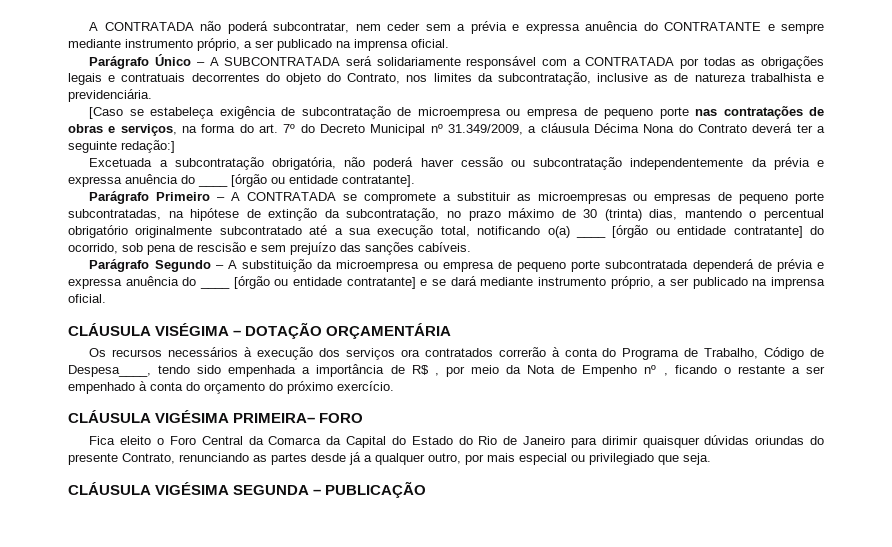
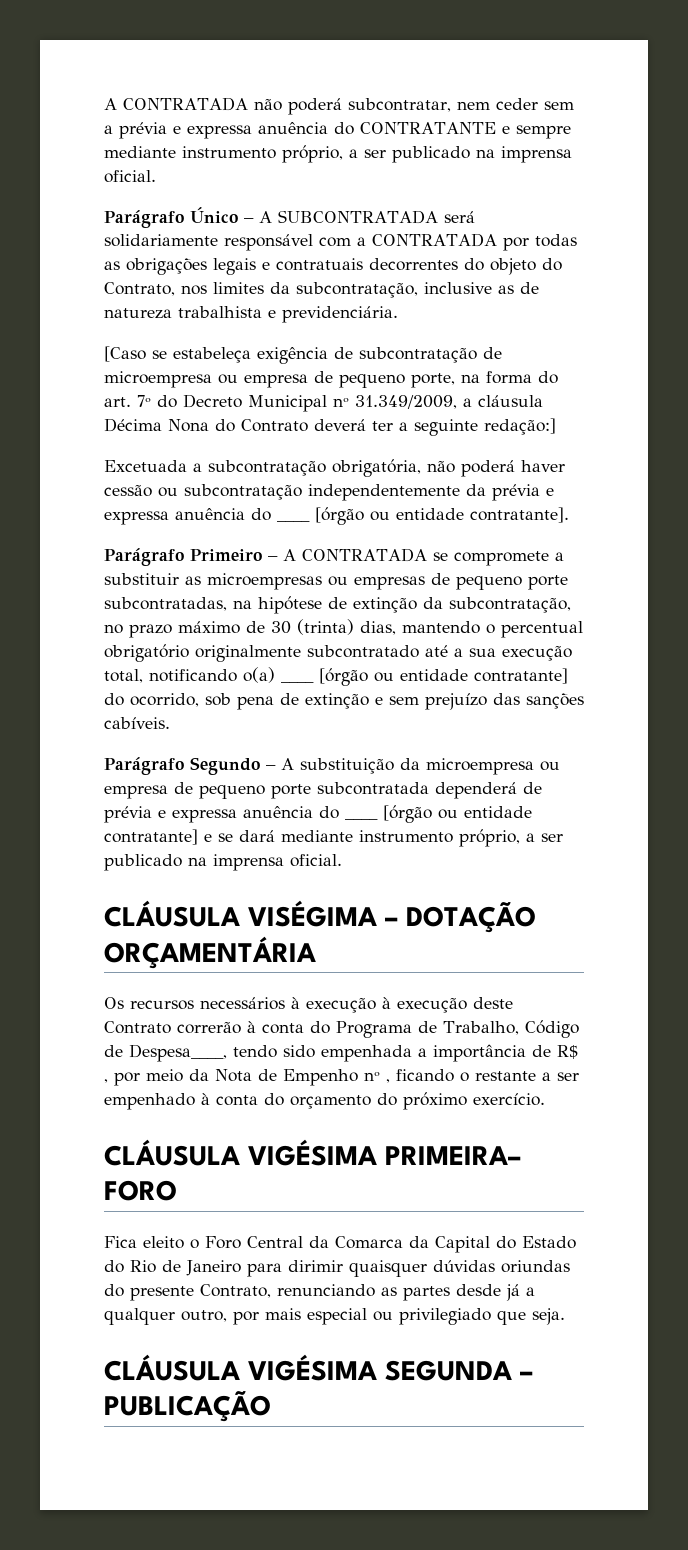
[659,106,824,119] [68,124,177,136] porte nas contratações de obras e serviços, -> [411,373,455,388] porte,
[197,242,246,252] rescisão -> [305,693,369,709] extinção
[319,348,493,360] dos serviços ora contratados -> [382,997,513,1013] [104,1021,171,1034] à execução deste Contrato

